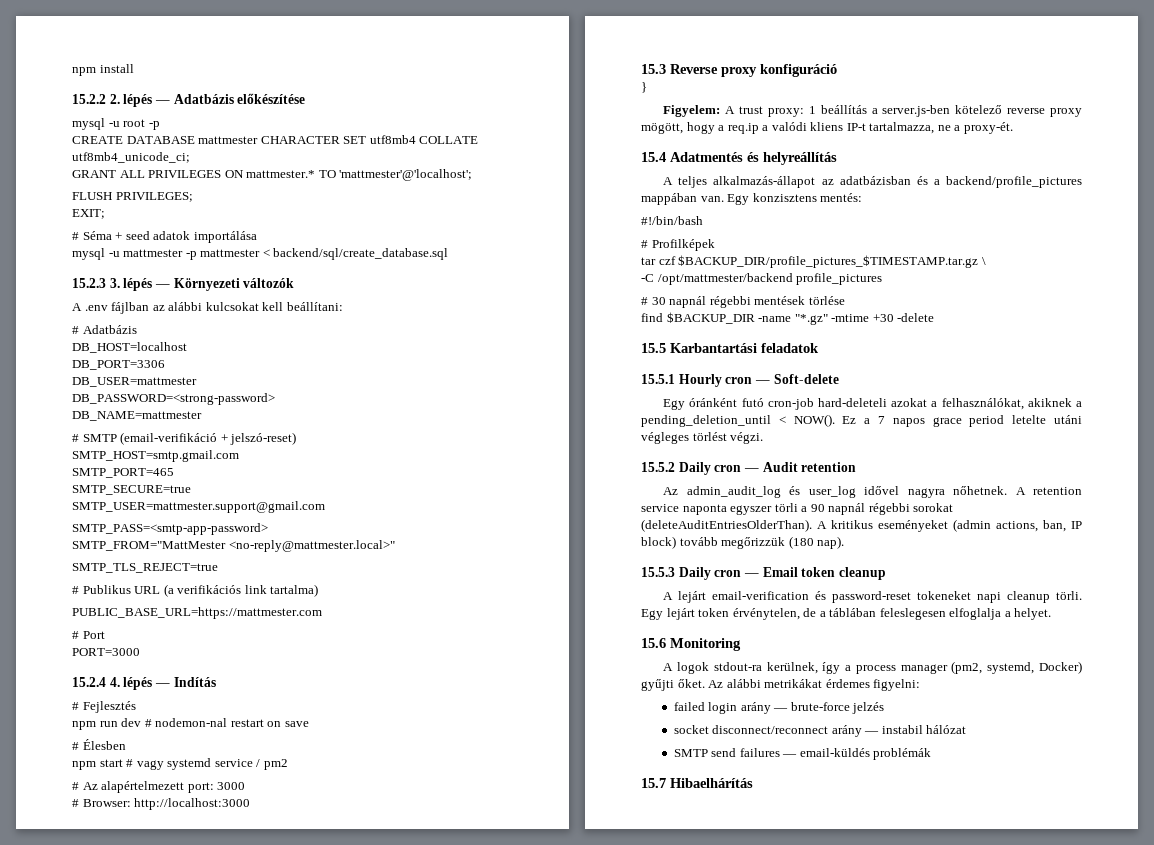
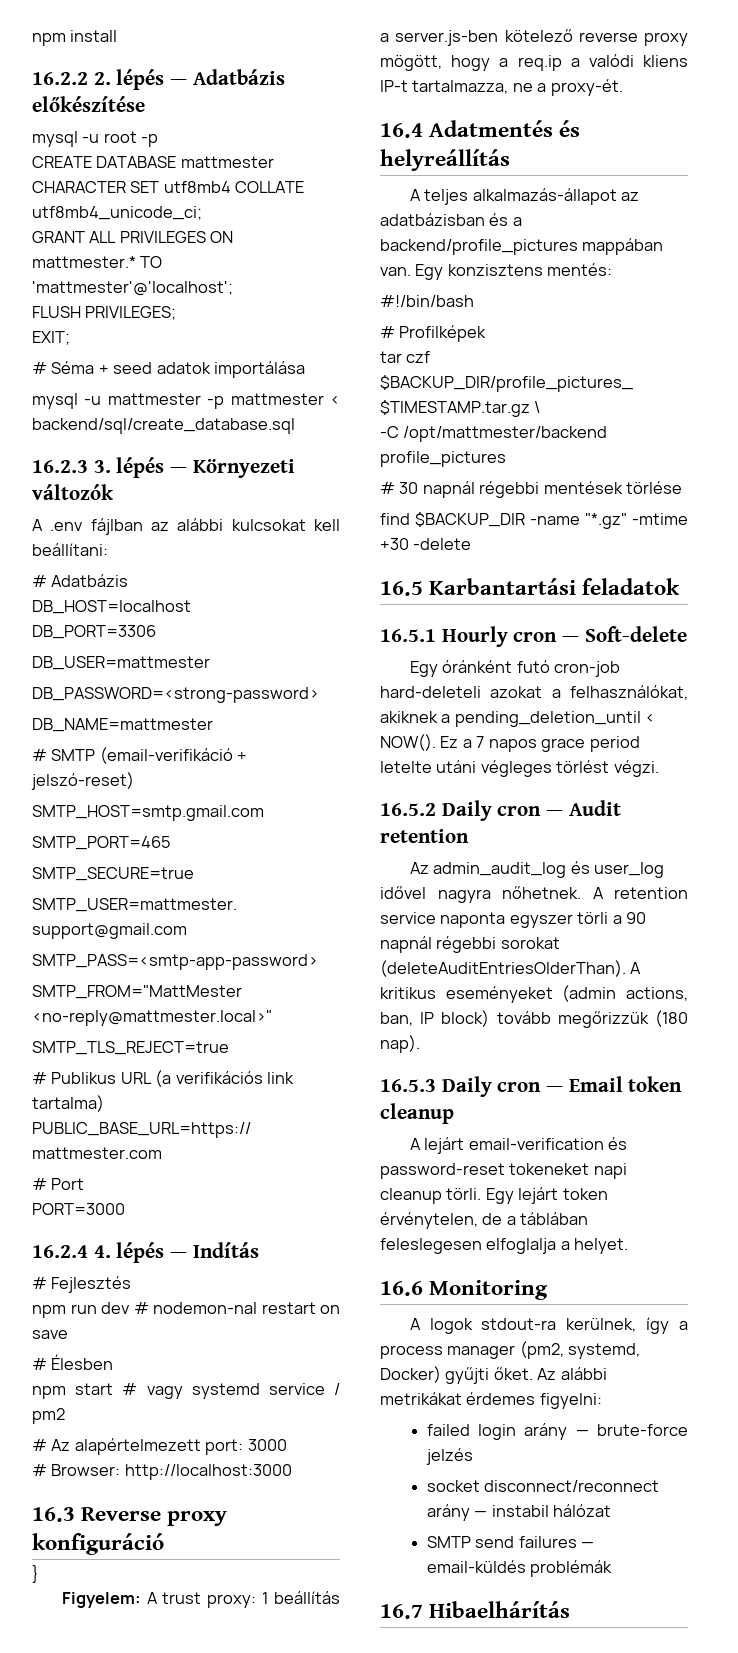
[72,94,106,104] 15.2.2 -> [32,72,88,85] 16.2.2
[72,278,106,288] 15.2.3 -> [32,460,88,473] 16.2.3
[72,677,106,687] 15.2.4 -> [32,1245,88,1258] 16.2.4
[641,64,666,74] 15.3 -> [32,1507,75,1522] 16.3
[641,152,666,162] 15.4 -> [380,123,423,138] 16.4
[641,343,666,353] 15.5 -> [380,581,423,596] 16.5
[641,374,675,384] 15.5.1 -> [380,629,436,642] 16.5.1
[641,462,675,472] 15.5.2 -> [380,803,436,816] 16.5.2
[641,567,675,577] 15.5.3 -> [380,1079,436,1092] 16.5.3
[641,638,666,648] 15.6 -> [380,1281,423,1296] 16.6
[641,778,666,788] 15.7 -> [380,1604,423,1619] 16.7

